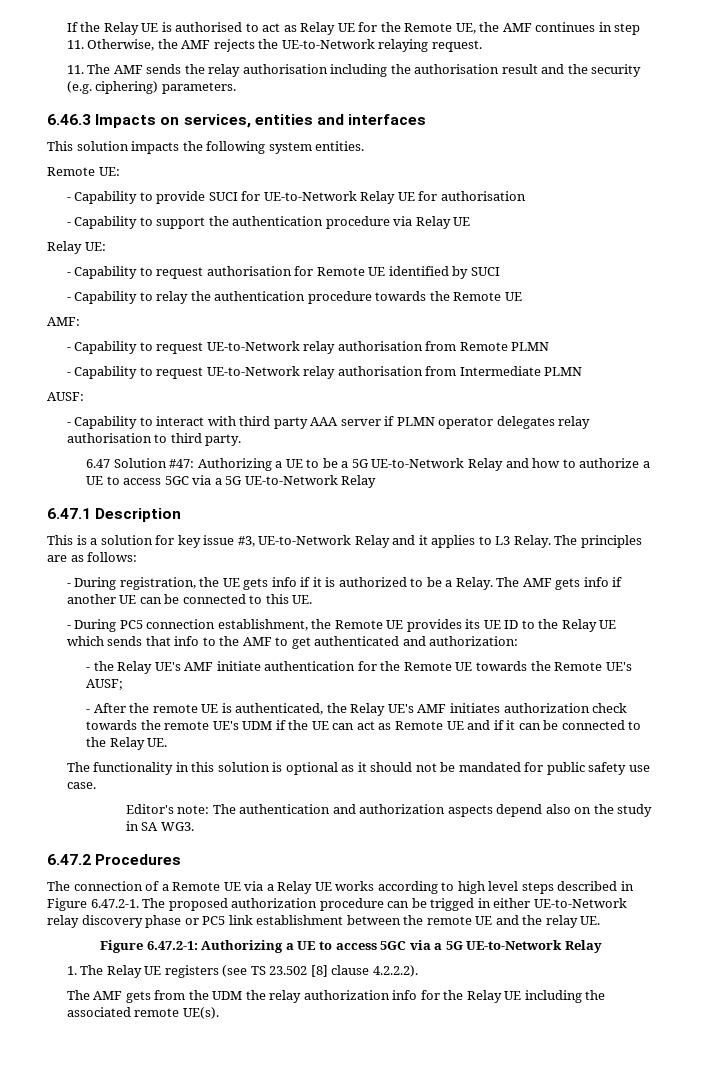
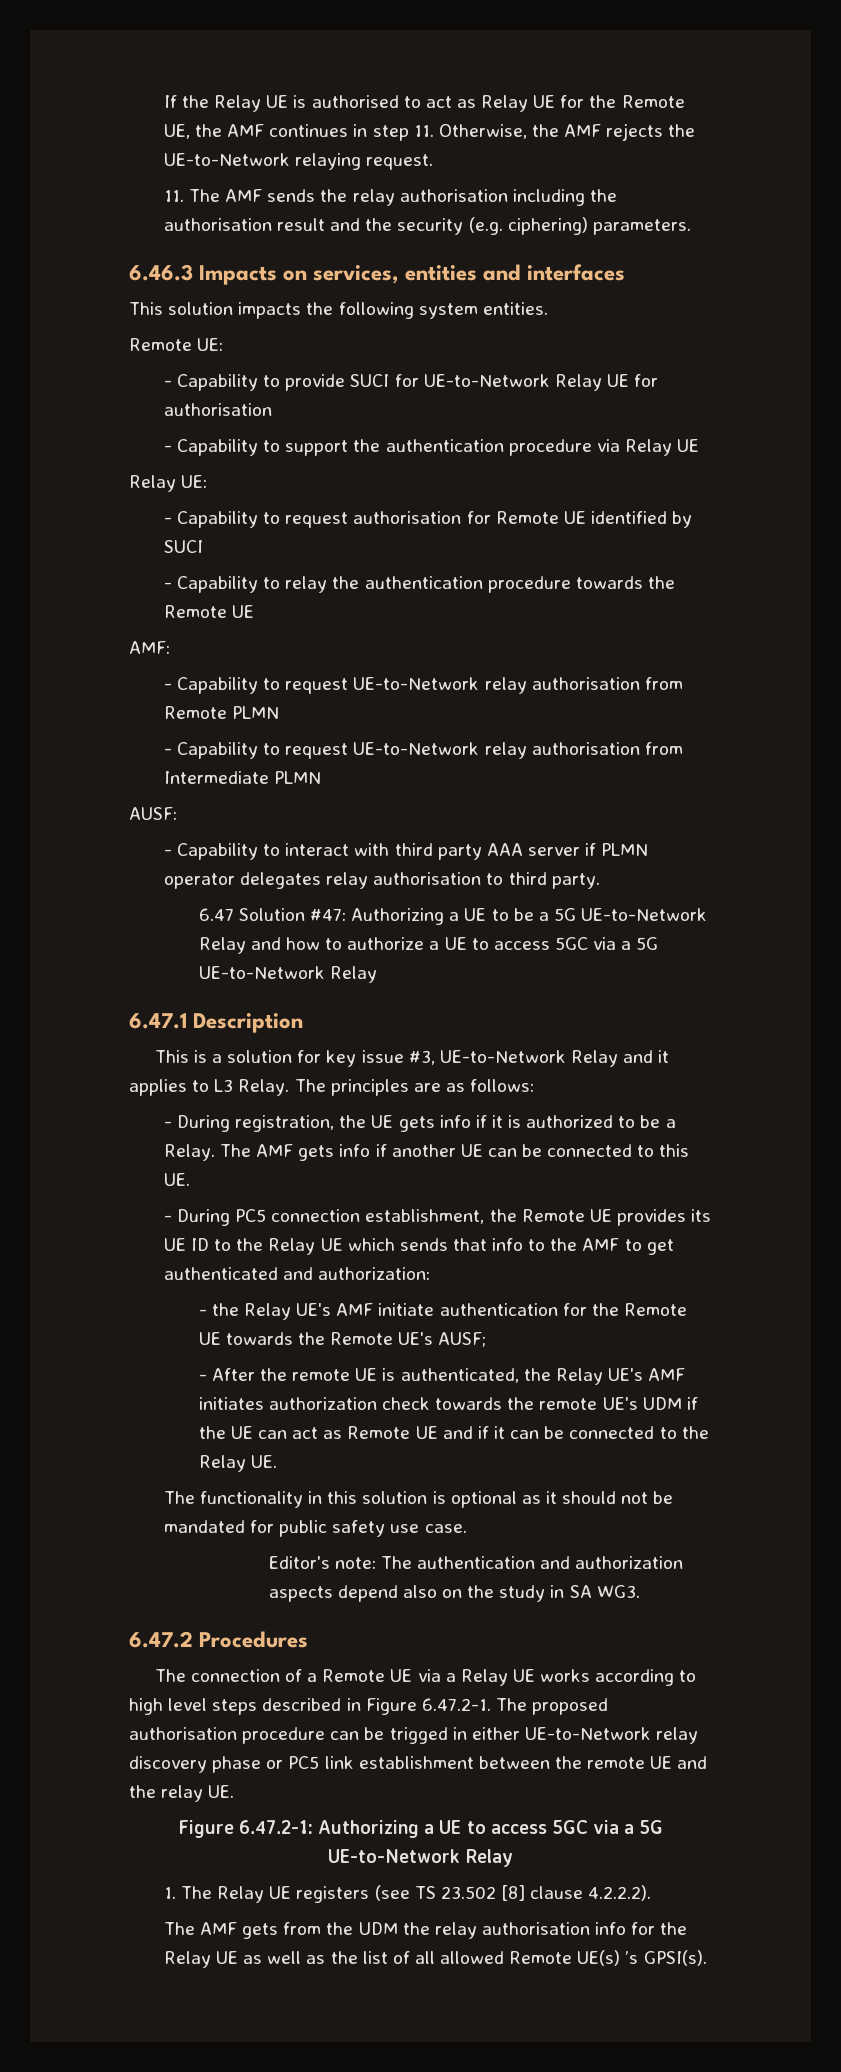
[231,898,318,908] authorization -> [129,1727,237,1740] authorisation
[303,990,390,1000] authorization -> [481,1922,590,1935] authorisation
[524,990,606,1003] [66,1007,219,1019] including the associated remote UE(s). -> [243,1950,707,1966] as well as the list of all allowed Remote UE(s) ’s GPSI(s).

